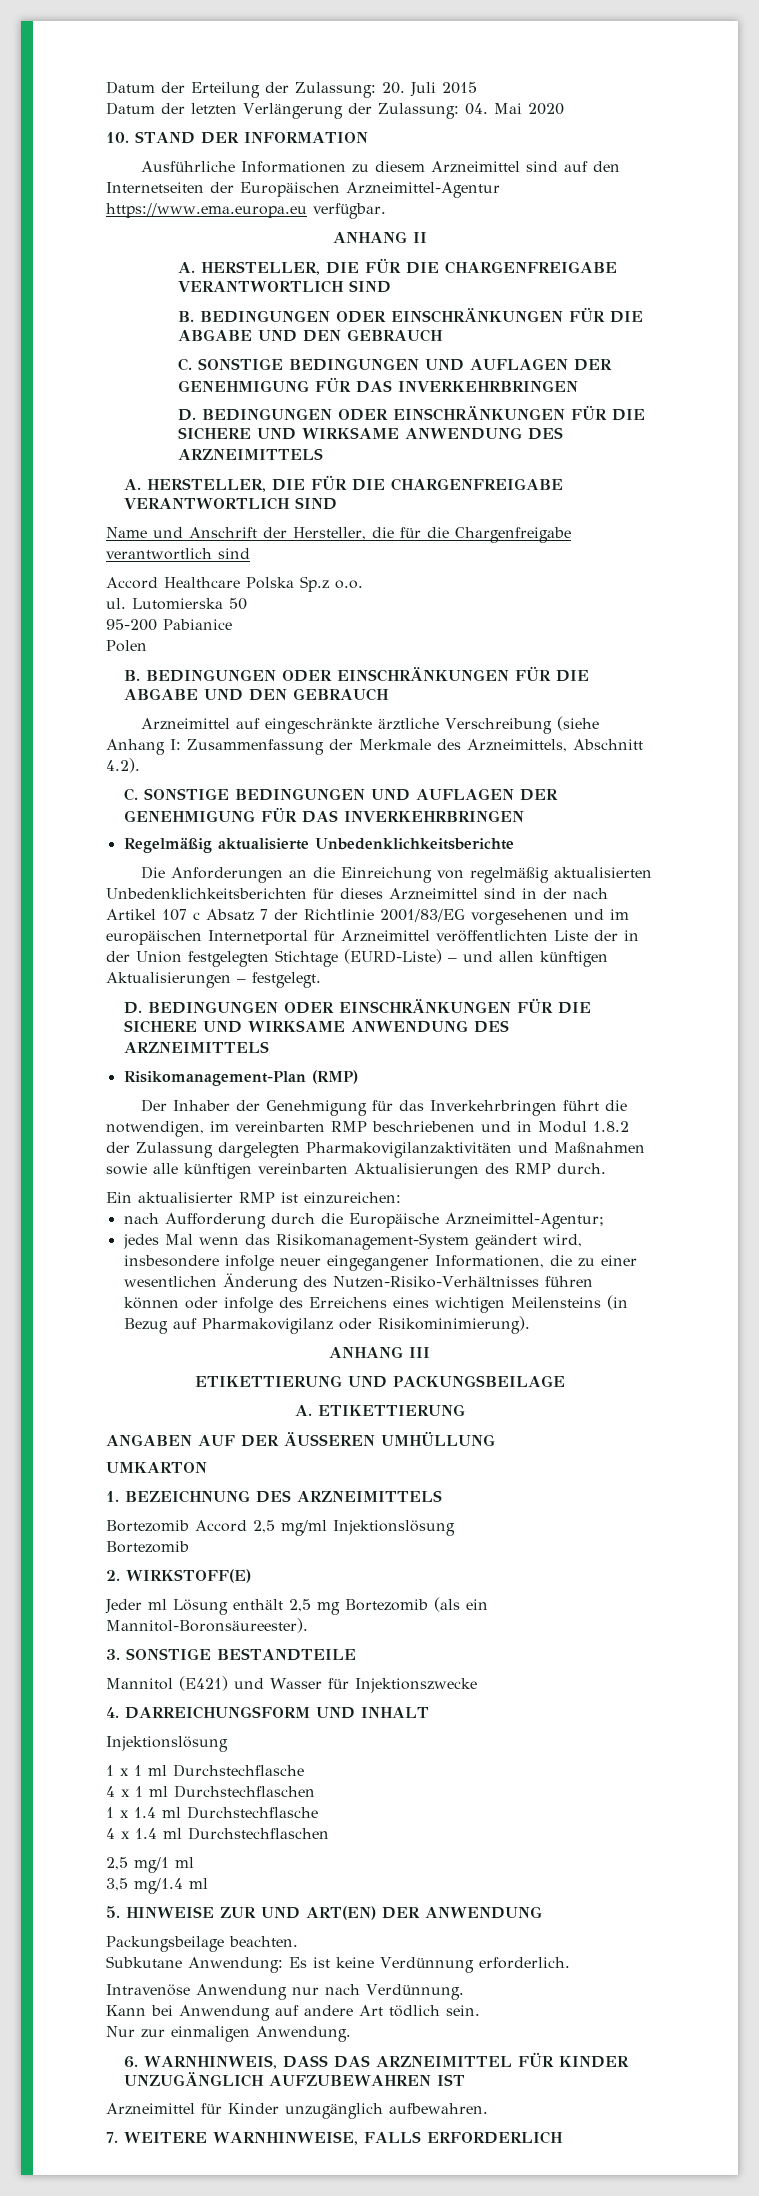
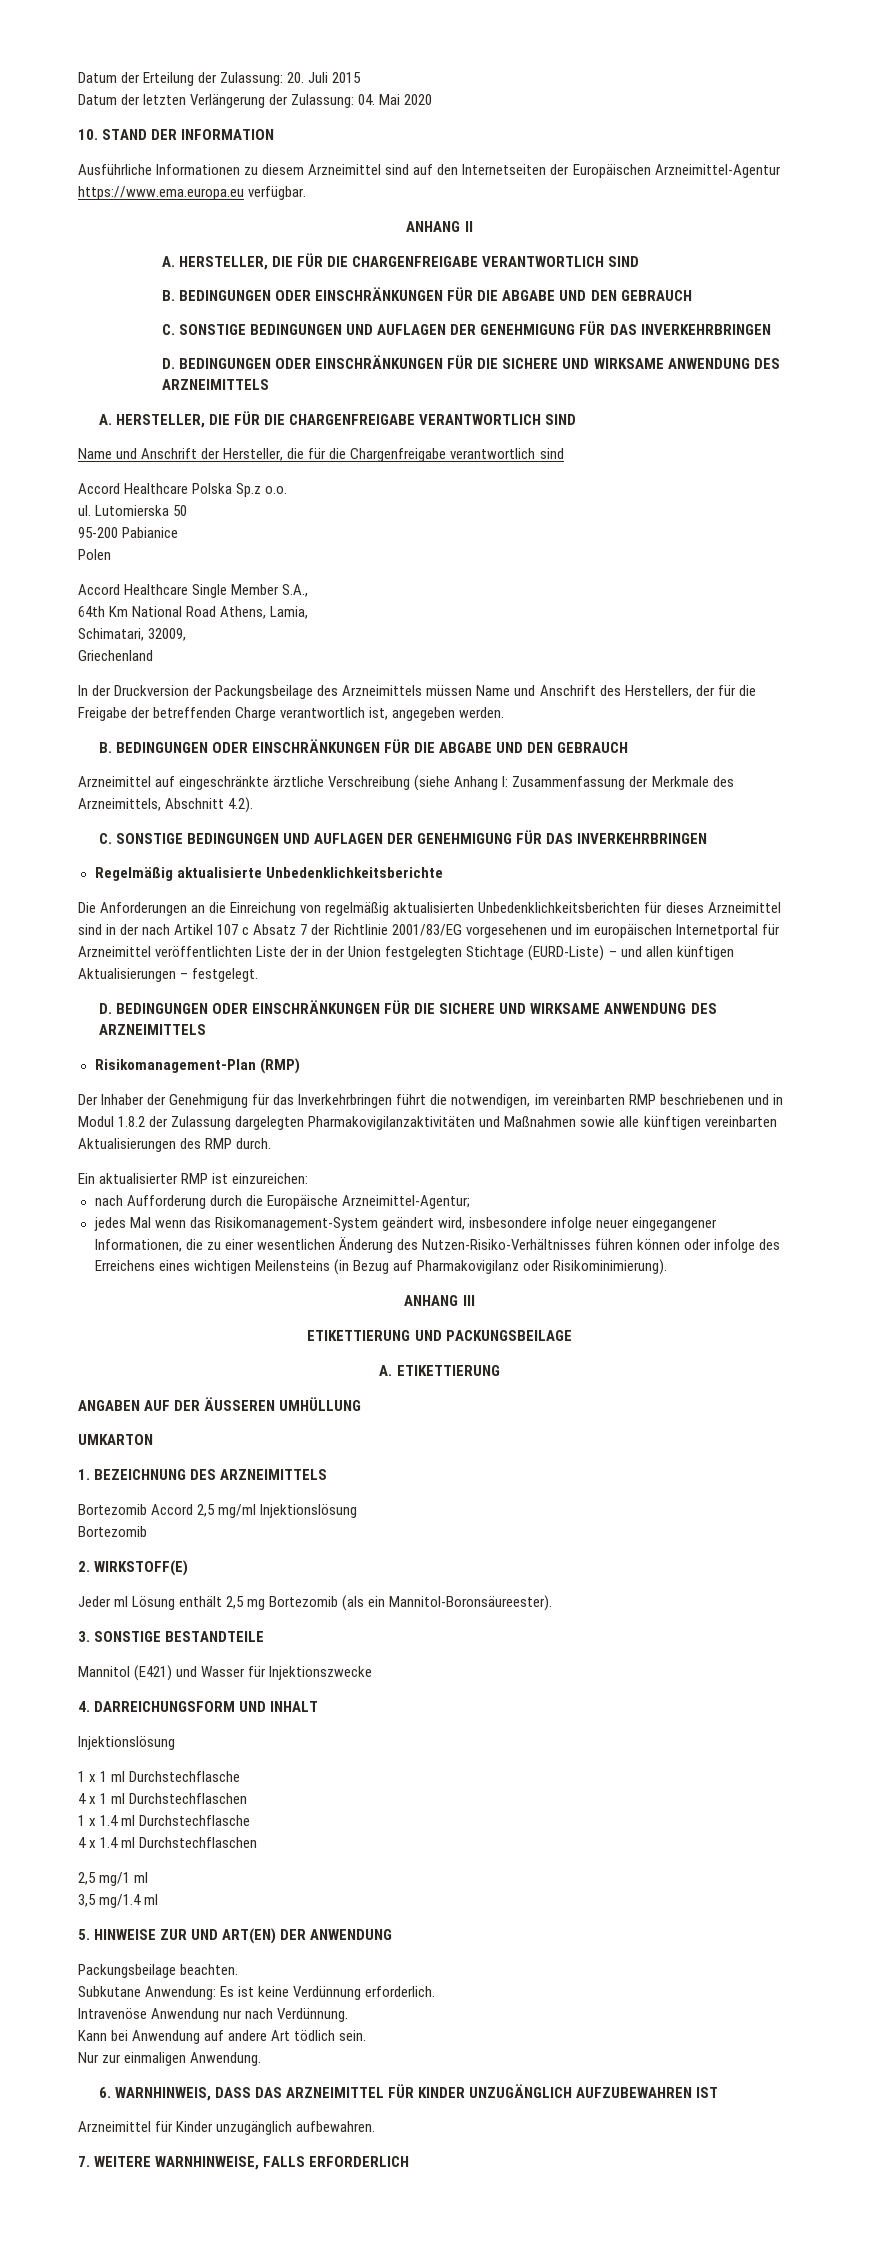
(147, 646) none -> [78,584,309,598] [78,606,309,619] [78,628,187,641] [78,650,153,661] [78,685,756,699] [78,707,505,721] // Accord Healthcare Single Member S.A., // 64th Km National Road Athens, Lamia, // Schimatari, 32009, // Griechenland // In der Druckversion der Packungsbeilage des Arzneimittels müssen Name und Anschrift des Herstellers, der für die Freigabe der betreffenden Charge verantwortlich ist, angegeben werden.

